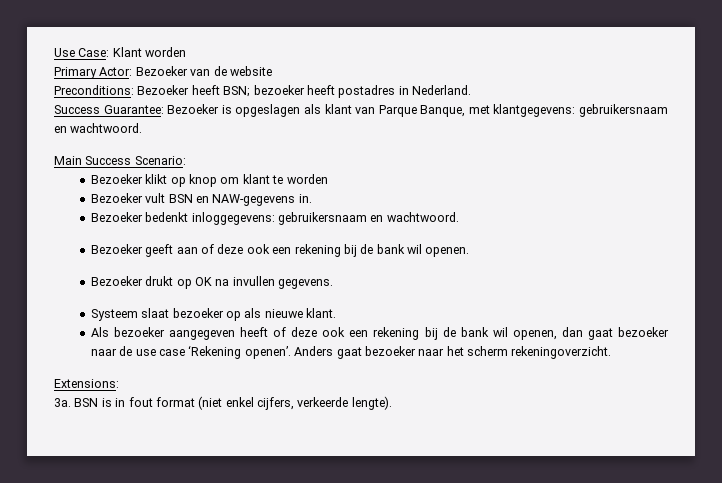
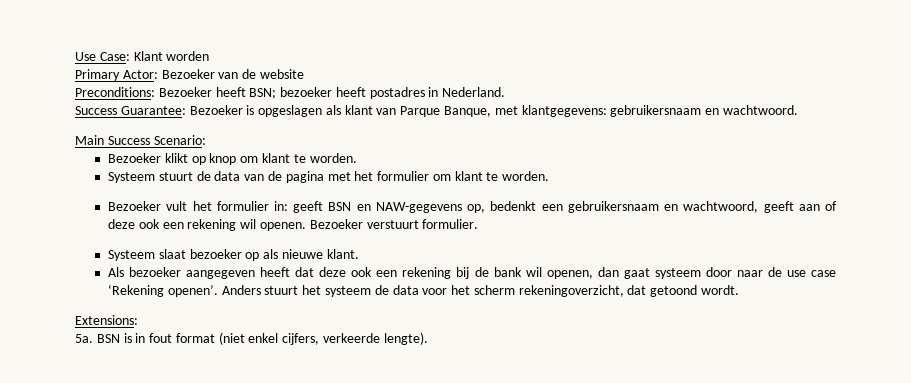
[286,174,328,184] [90,193,312,206] [90,212,459,225] [90,244,143,254] worden // Bezoeker vult BSN en NAW-gegevens in. // Bezoeker bedenkt inloggegevens: gebruikersnaam en wachtwoord. // Bezoeker -> [309,153,357,163] [108,171,550,183] [108,201,759,213] worden. // Systeem stuurt de data van de pagina met het formulier om klant te worden. // Bezoeker vult het formulier in: geeft BSN en NAW-gegevens op, bedenkt een gebruikersnaam en wachtwoord,
[343,244,405,257] bij de bank -> (237, 225) none
[90,276,334,289] // Bezoeker drukt op OK na invullen gegevens. -> [309,219,479,229] Bezoeker verstuurt formulier.
[273,327,287,337] of -> [295,267,315,277] dat
[618,327,670,337] bezoeker -> [654,267,732,279] systeem door
[336,346,612,359] gaat bezoeker naar het scherm rekeningoverzicht. -> [264,285,739,297] stuurt het systeem de data voor het scherm rekeningoverzicht, dat getoond wordt.
[54,398,71,407] 3a. -> [75,334,93,343] 5a.

